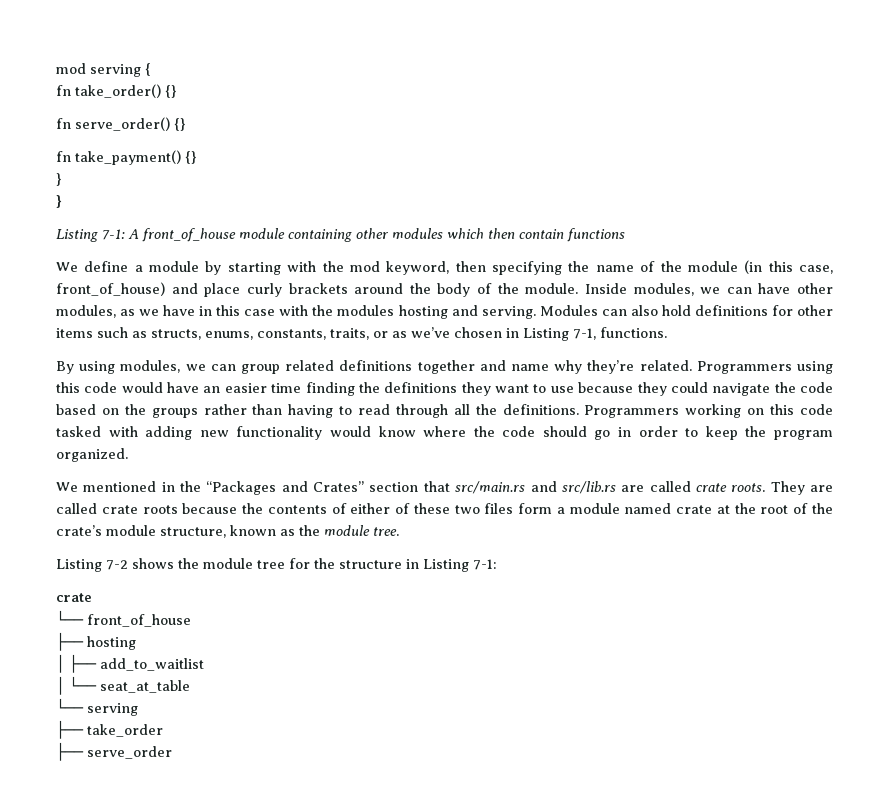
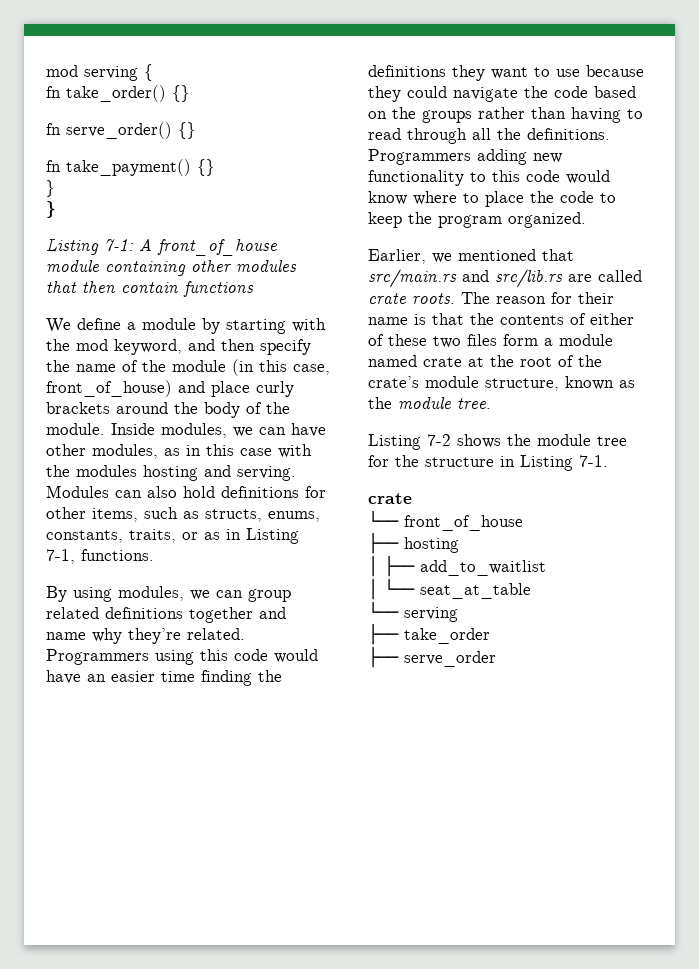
[447,228,484,239] which -> [46,281,77,293] that
[455,261,563,275] then specifying -> [188,339,311,355] and then specify
[139,305,196,316] we have -> (180, 452) none
[56,328,93,338] items -> [92,508,138,522] items,
[411,327,502,338] we’ve chosen -> (220, 536) none
[685,404,833,418] [56,426,678,440] working on this code tasked with adding new functionality would know where the code should go in order -> [477,149,562,165] [368,170,610,186] [368,191,594,207] adding new functionality to this code would know where to place the code
[56,481,419,495] We mentioned in the “Packages and Crates” section -> [368,249,536,264] Earlier, we mentioned
[770,481,834,495] [56,503,238,514] They are called crate roots because -> [461,292,614,304] [368,313,464,325] The reason for their name is that
[473,559,497,570] 7-1: -> [579,455,608,467] 7-1.

